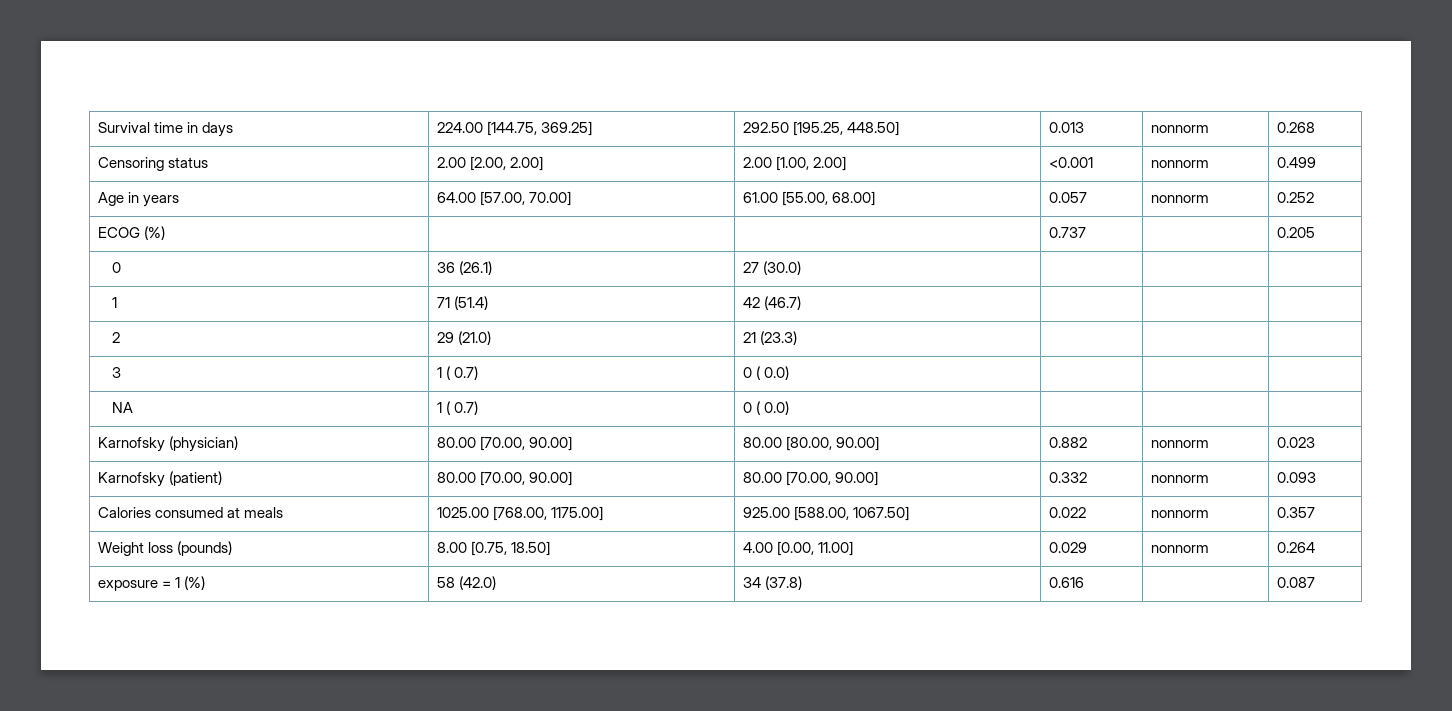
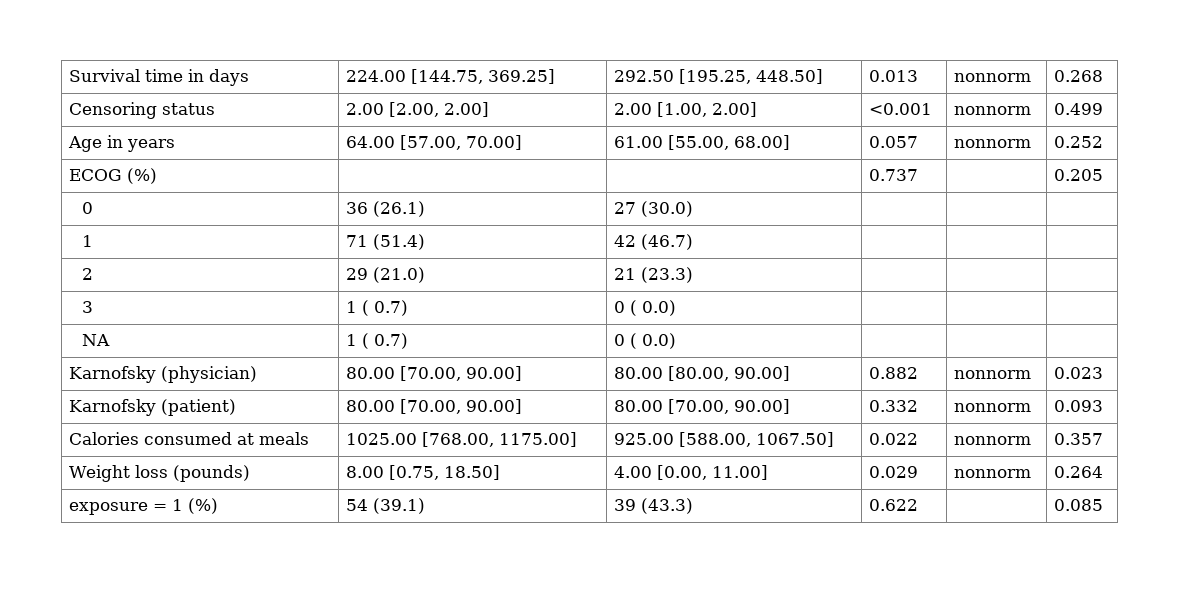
[436,576,496,590] [742,576,802,590] [1048,577,1084,588] [1276,577,1315,588] 58 (42.0) | 34 (37.8) | 0.616 | | 0.087 -> [345,498,425,514] [613,498,693,514] [868,499,918,511] [1053,499,1103,511] 54 (39.1) | 39 (43.3) | 0.622 | | 0.085

